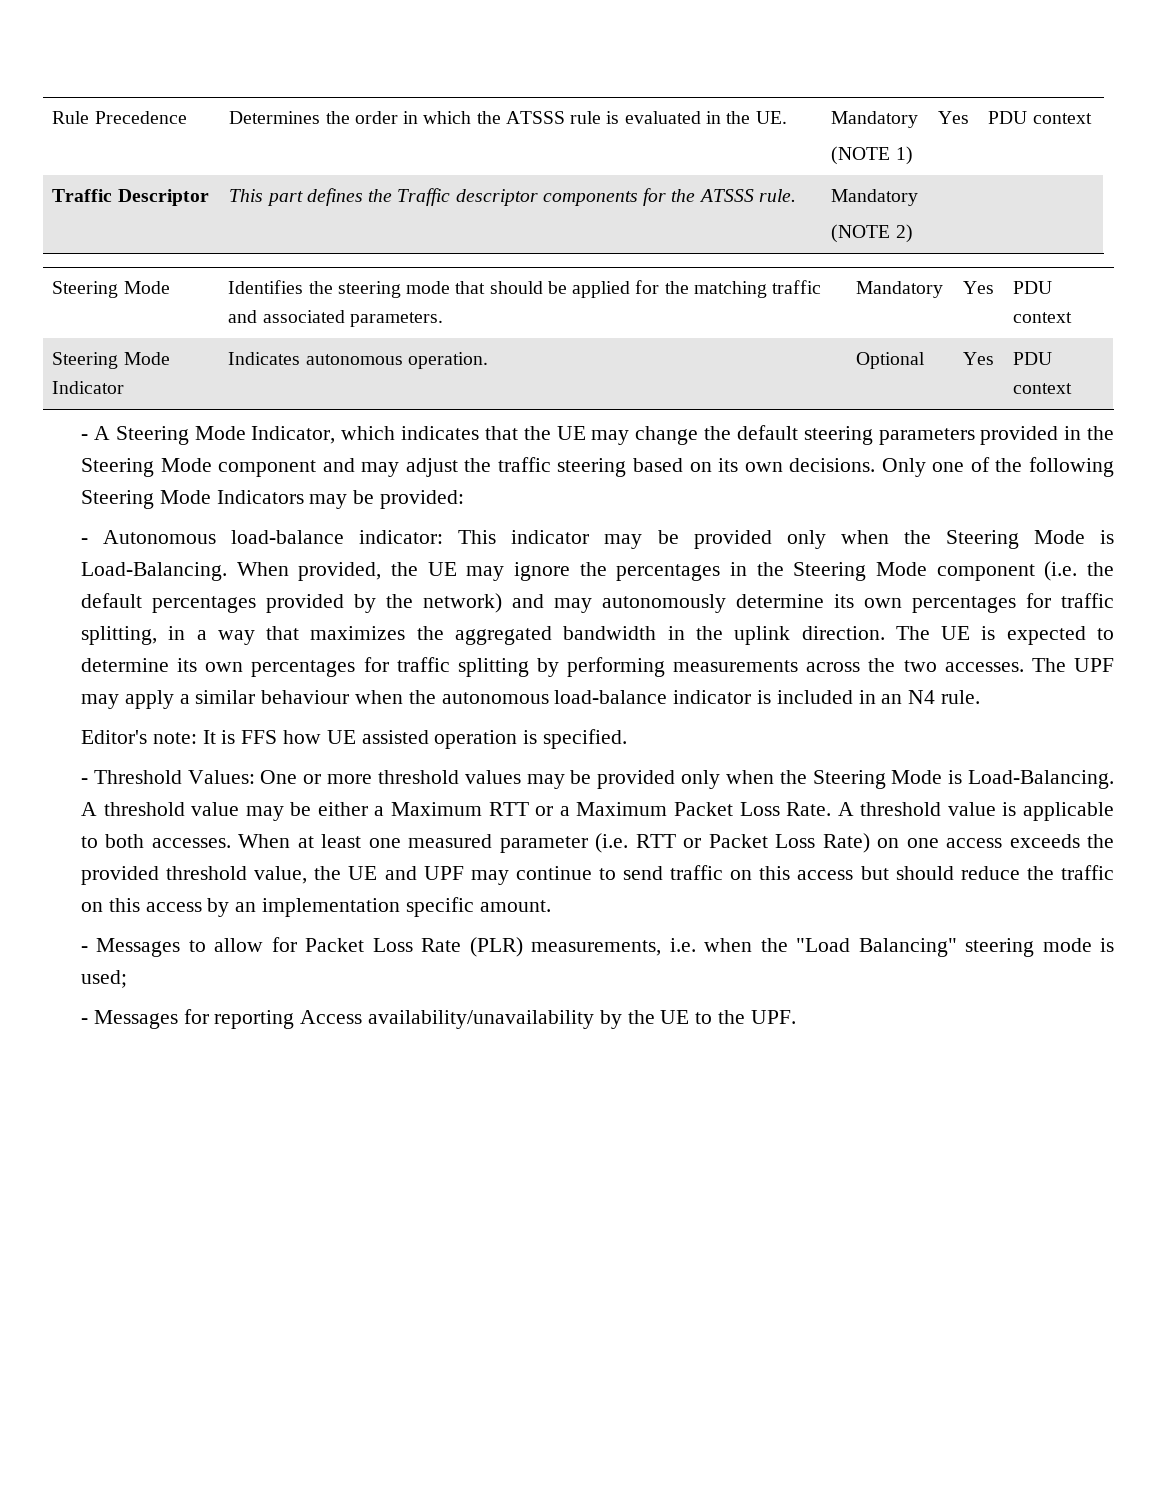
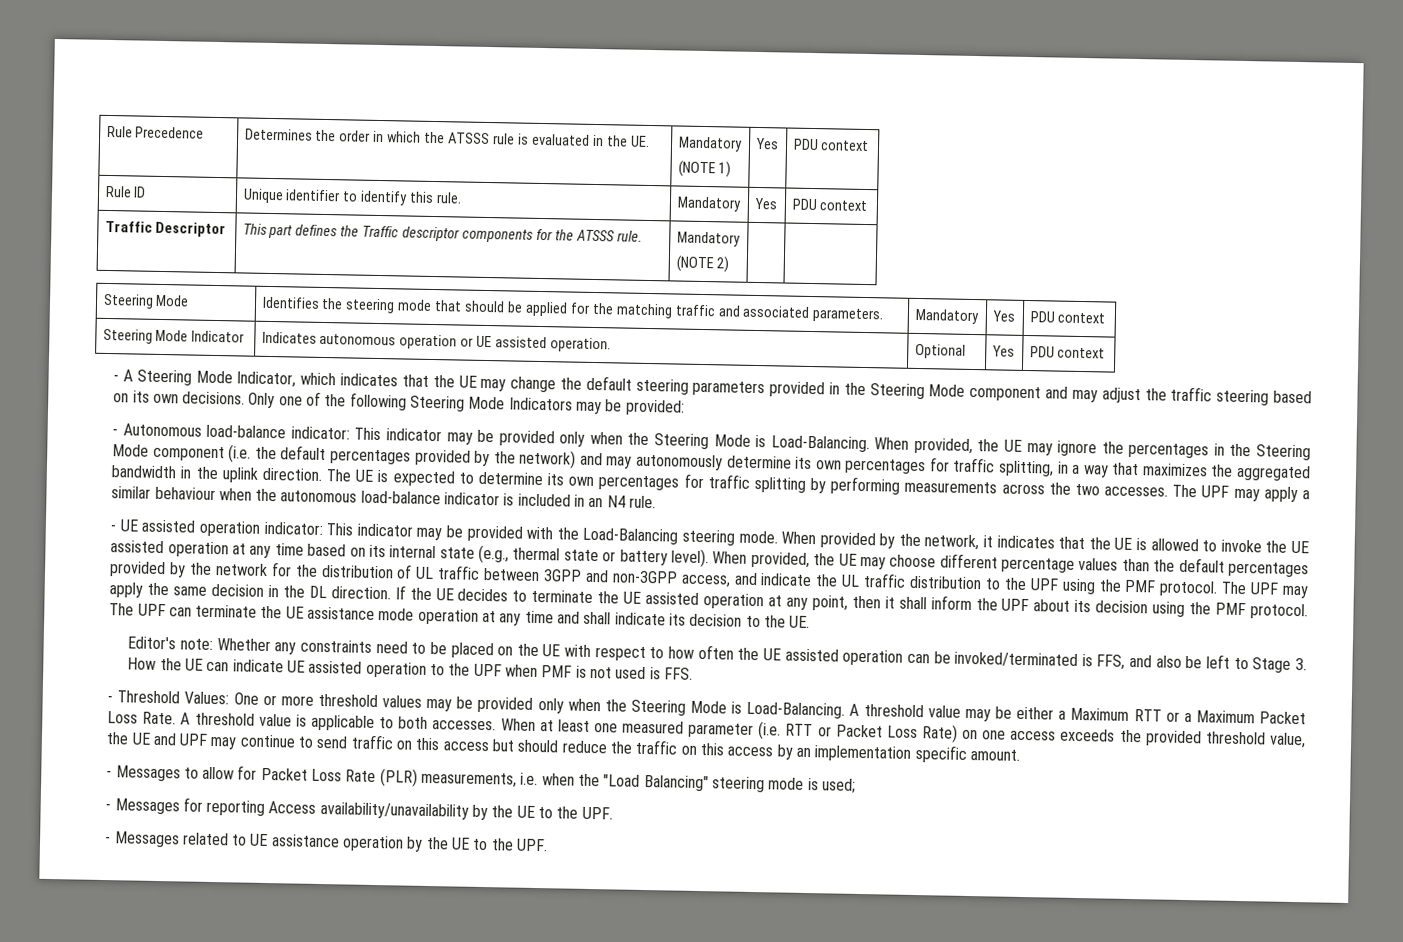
(1092, 118) none -> [104,185,147,198] [242,188,463,206] [676,196,742,212] [753,197,778,210] [791,198,869,212] // Rule ID | Unique identifier to identify this rule. | Mandatory | Yes | PDU context
(403, 359) none -> [399,334,548,350] operation or UE assisted
[81,729,628,749] Editor's note: It is FFS how UE assisted operation is specified. -> [110,519,1309,554] [110,540,1309,578] [109,561,1309,599] [109,582,1309,620] [109,603,811,629] [127,636,1307,673] [127,657,693,680] - UE assisted operation indicator: This indicator may be provided with the Load-Balancing steering mode. When provided by the network, it indicates that the UE is allowed to invoke the UE assisted operation at any time based on its internal state (e.g., thermal state or battery level). When provided, the UE may choose different percentage values than the default percentages provided by the network for the distribution of UL traffic between 3GPP and non-3GPP access, and indicate the UL traffic distribution to the UPF using the PMF protocol. The UPF may apply the same decision in the DL direction. If the UE decides to terminate the UE assisted operation at any point, then it shall inform the UPF about its decision using the PMF protocol. The UPF can terminate the UE assistance mode operation at any time and shall indicate its decision to the UE. // Editor's note: Whether any constraints need to be placed on the UE with respect to how often the UE assisted operation can be invoked/terminated is FFS, and also be left to Stage 3. How the UE can indicate UE assisted operation to the UPF when PMF is not used is FFS.
(796, 1017) none -> [105,831,549,852] // - Messages related to UE assistance operation by the UE to the UPF.

